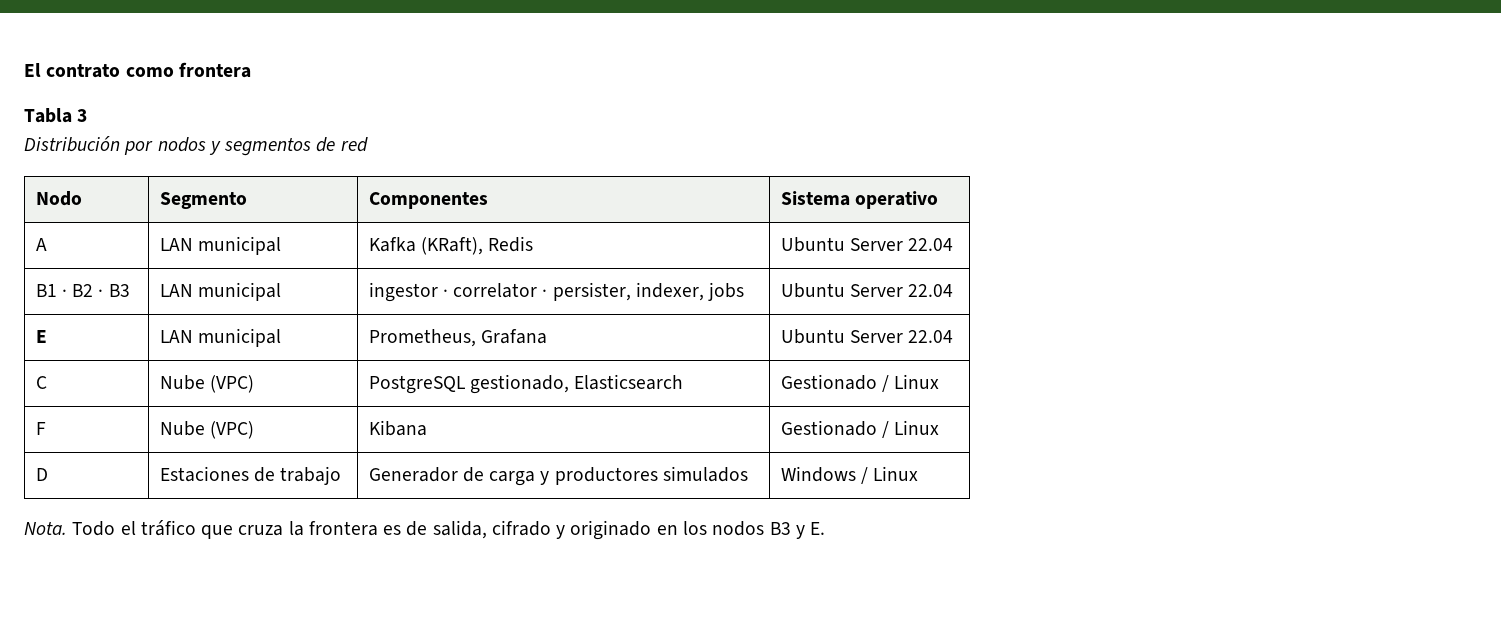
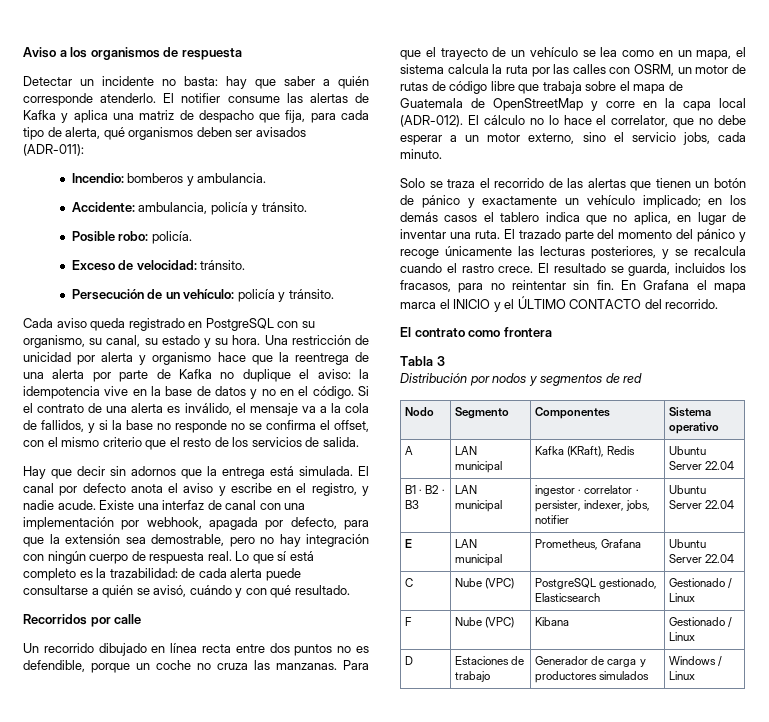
(24, 70) none -> [23,47,242,60] [23,76,369,89] [23,93,370,106] [23,110,370,123] [23,127,306,140] [23,144,84,156] [71,173,267,186] [71,202,307,215] [71,231,192,244] [71,260,246,271] [71,289,334,302] [23,318,315,331] [23,335,369,348] [23,352,369,365] [23,369,369,382] [23,386,369,399] [23,403,369,416] [23,420,369,433] [23,437,359,450] [23,466,369,479] [23,483,369,496] [23,500,306,510] [23,517,369,530] [23,534,369,547] [23,551,314,564] [23,568,301,581] [23,585,350,598] [23,614,142,627] [23,643,370,656] [23,660,369,673] [400,47,746,60] [400,64,746,77] [400,81,683,94] [400,98,746,111] [400,115,746,128] [400,132,746,145] [400,149,442,159] [400,178,746,191] [400,195,746,208] [400,212,746,225] [400,229,746,242] [400,246,746,259] [400,263,746,276] [400,280,746,293] [400,296,719,312] Aviso a los organismos de respuesta // Detectar un incidente no basta: hay que saber a quién corresponde atenderlo. El notifier consume las alertas de Kafka y aplica una matriz de despacho que fija, para cada tipo de alerta, qué organismos deben ser avisados (ADR-011): // Incendio: bomberos y ambulancia. // Accidente: ambulancia, policía y tránsito. // Posible robo: policía. // Exceso de velocidad: tránsito. // Persecución de un vehículo: policía y tránsito. // Cada aviso queda registrado en PostgreSQL con su organismo, su canal, su estado y su hora. Una restricción de unicidad por alerta y organismo hace que la reentrega de una alerta por parte de Kafka no duplique el aviso: la idempotencia vive en la base de datos y no en el código. Si el contrato de una alerta es inválido, el mensaje va a la cola de fallidos, y si la base no responde no se confirma el offset, con el mismo criterio que el resto de los servicios de salida. // Hay que decir sin adornos que la entrega está simulada. El canal por defecto anota el aviso y escribe en el registro, y nadie acude. Existe una interfaz de canal con una implementación por webhook, apagada por defecto, para que la extensión sea demostrable, pero no hay integración con ningún cuerpo de respuesta real. Lo que sí está completo es la trazabilidad: de cada alerta puede consultarse a quién se avisó, cuándo y con qué resultado. // Recorridos por calle // Un recorrido dibujado en línea recta entre dos puntos no es defendible, porque un coche no cruza las manzanas. Para que el trayecto de un vehículo se lea como en un mapa, el sistema calcula la ruta por las calles con OSRM, un motor de rutas de código libre que trabaja sobre el mapa de Guatemala de OpenStreetMap y corre en la capa local (ADR-012). El cálculo no lo hace el correlator, que no debe esperar a un motor externo, sino el servicio jobs, cada minuto. // Solo se traza el recorrido de las alertas que tienen un botón de pánico y exactamente un vehículo implicado; en los demás casos el tablero indica que no aplica, en lugar de inventar una ruta. El trazado parte del momento del pánico y recoge únicamente las lecturas posteriores, y se recalcula cuando el rastro crece. El resultado se guarda, incluidos los fracasos, para no reintentar sin fin. En Grafana el mapa marca el INICIO y el ÚLTIMO CONTACTO del recorrido. //
[708,282,745,301] jobs -> [626,500,651,511] [535,515,570,524] jobs, notifier
[24,520,826,540] // Nota. Todo el tráfico que cruza la frontera es de salida, cifrado y originado en los nodos B3 y E. -> (696, 675) none

